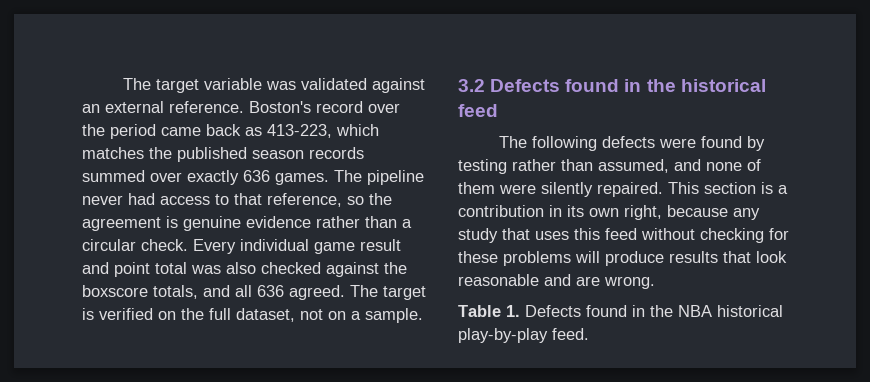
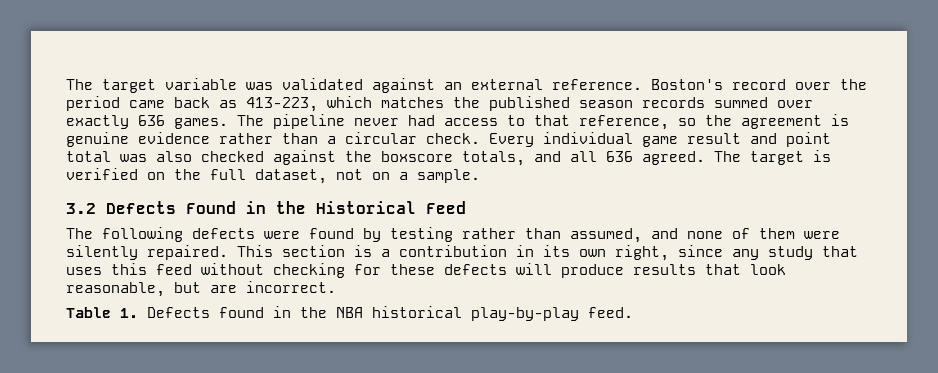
[565,79,766,92] [458,104,498,117] found in the historical feed -> [186,201,466,214] Found in the Historical Feed
[667,205,728,217] because -> [678,245,723,257] since
[503,251,571,266] problems -> [444,264,507,275] defects
[458,274,655,289] reasonable and are wrong. -> [66,281,336,297] reasonable, but are incorrect.

